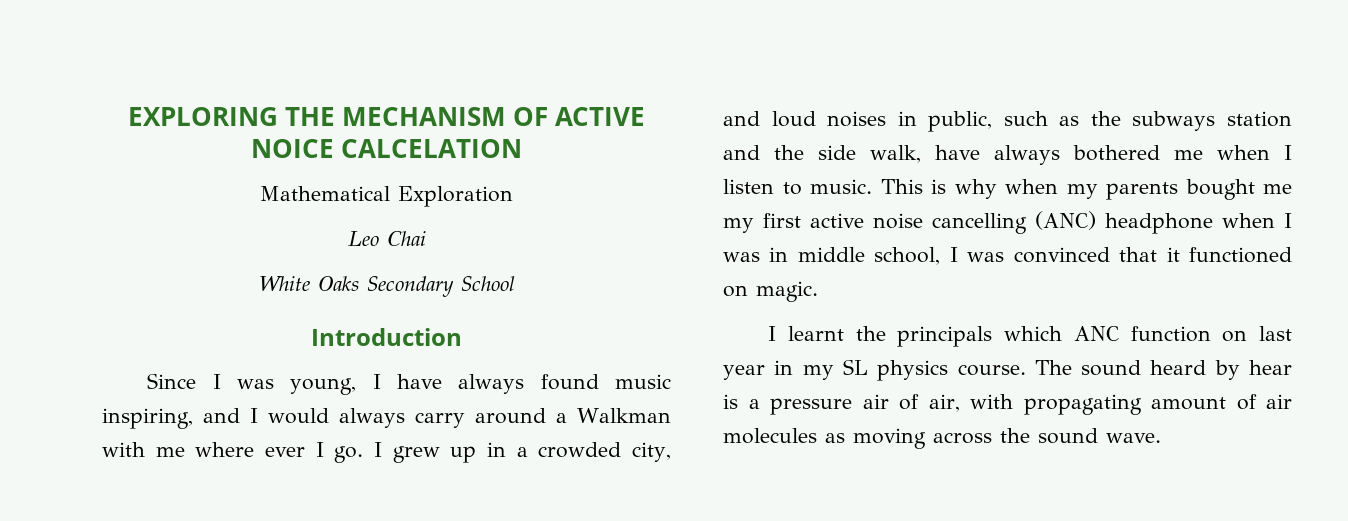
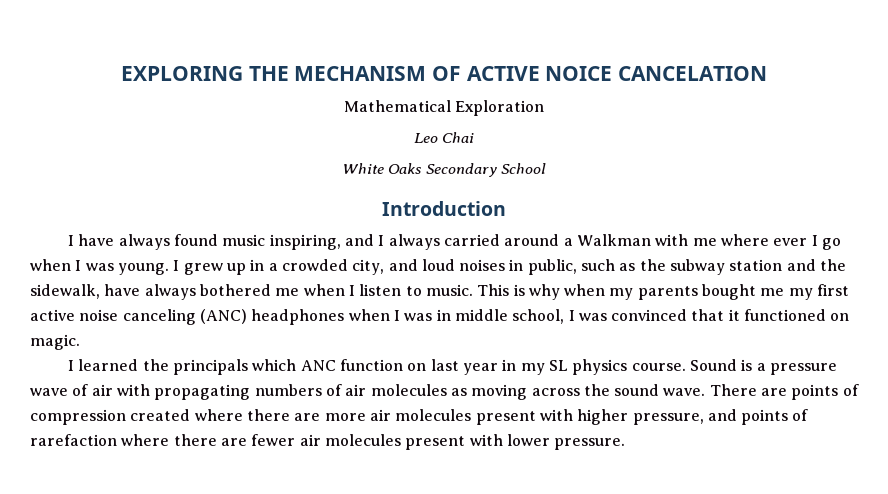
[341,139,523,158] CALCELATION -> [618,66,768,81] CANCELATION
[147,373,357,395] Since I was young, -> (506, 208) none
[268,408,466,428] would always carry -> [388,234,500,250] always carried
[334,446,364,463] go. -> [821,238,841,250] [30,259,169,275] go when I was young.
[1132,111,1216,131] subways -> [670,259,726,275] subway
[818,145,921,163] side walk, -> [30,284,100,299] sidewalk,
[932,211,1213,234] cancelling (ANC) headphone -> [122,309,345,325] canceling (ANC) headphones
[788,326,845,341] learnt -> [78,359,139,371] learned
[1034,360,1292,380] [723,394,960,415] The sound heard by hear is a pressure air of air, -> [689,359,837,375] [30,384,113,396] Sound is a pressure wave of air
[1150,397,1226,410] amount -> [254,384,322,396] numbers
(1161, 438) none -> [709,384,859,400] [30,409,809,425] [30,434,626,450] There are points of compression created where there are more air molecules present with higher pressure, and points of rarefaction where there are fewer air molecules present with lower pressure.

